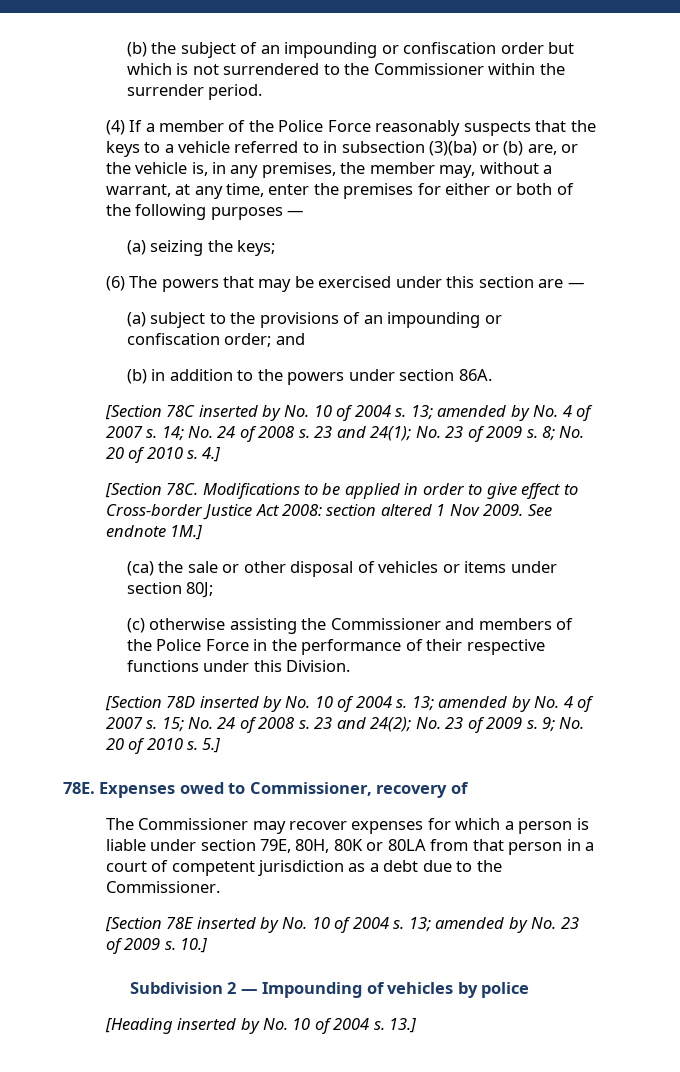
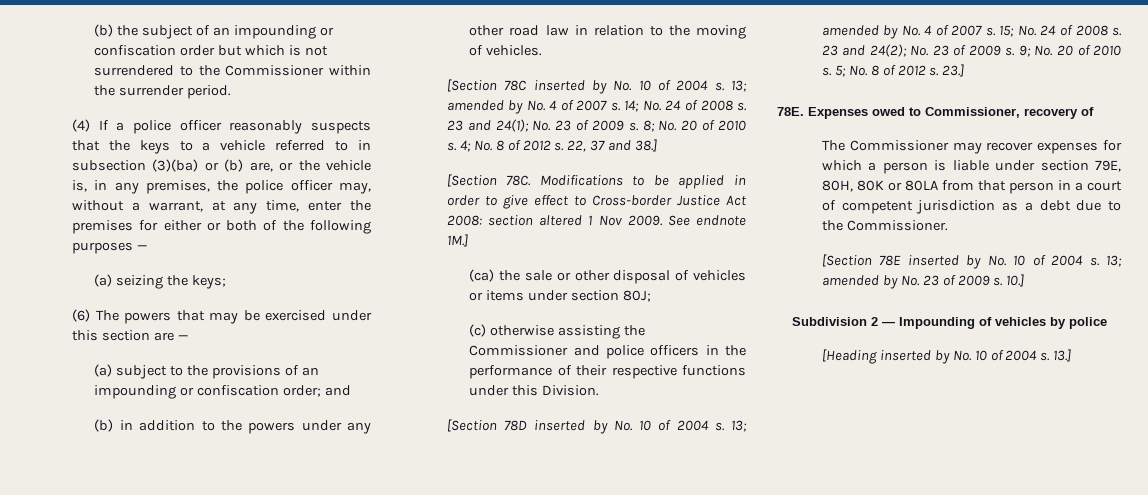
[159,120,371,132] member of the Police Force -> [132,120,222,134] police officer
[369,162,435,174] member -> [245,180,333,194] police officer
[399,369,492,381] section 86A. -> [347,422,372,434] [469,25,747,39] [469,45,543,56] any other road law in relation to the moving of vehicles.
[202,447,222,462] 4.] -> [459,139,658,152] 4; No. 8 of 2012 s. 22, 37 and 38.]
[478,618,574,630] [127,639,249,651] members of the Police Force -> [606,345,700,359] police officers
[202,738,222,753] 5.] -> [834,64,965,77] 5; No. 8 of 2012 s. 23.]

